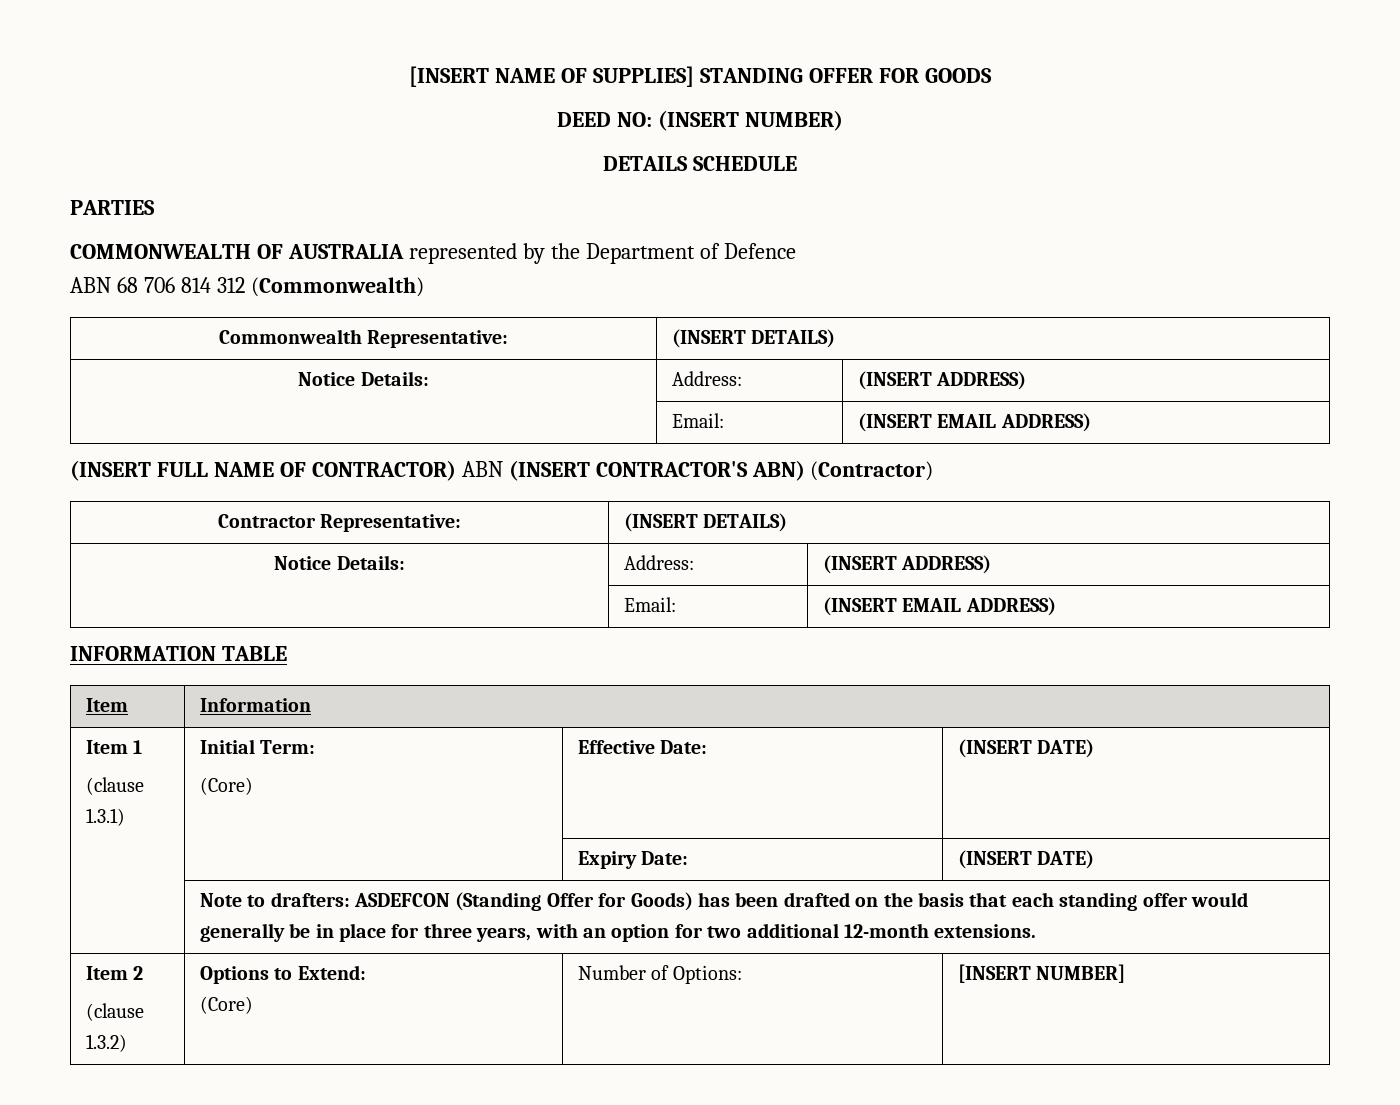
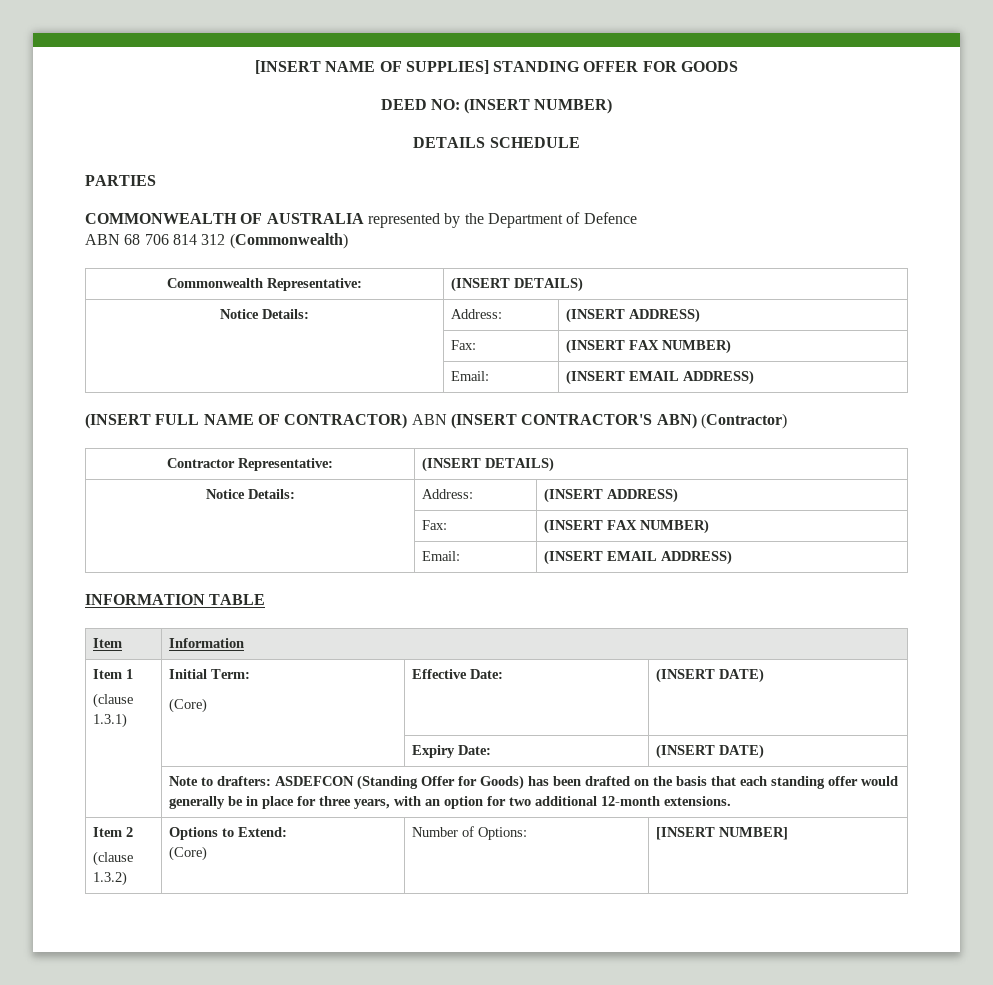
(1027, 380) none -> [451,340,477,350] [566,339,732,354] // | Fax: | (INSERT FAX NUMBER)
(992, 564) none -> [422,520,448,530] [544,519,710,534] // | Fax: | (INSERT FAX NUMBER)

